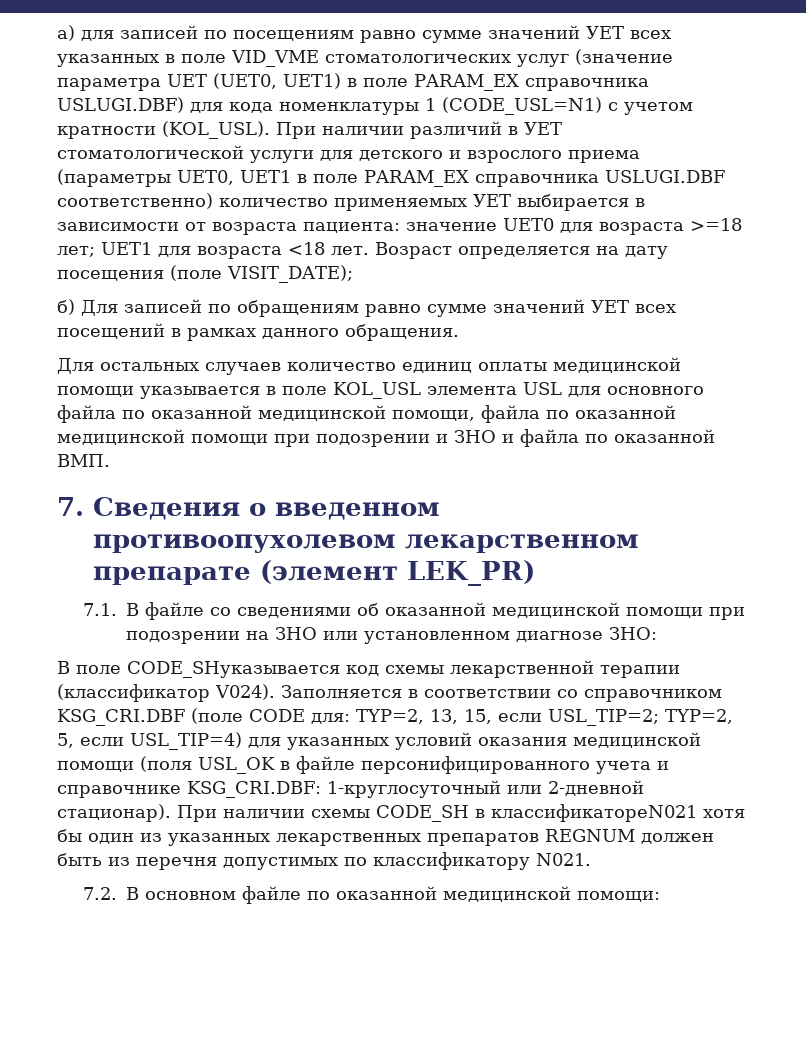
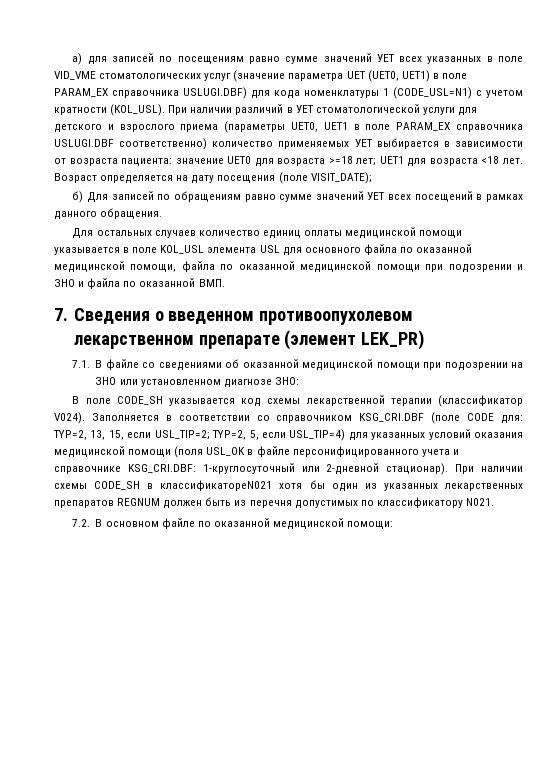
[127,661,340,678] CODE_SHуказывается -> [116,396,236,406] CODE_SH указывается

